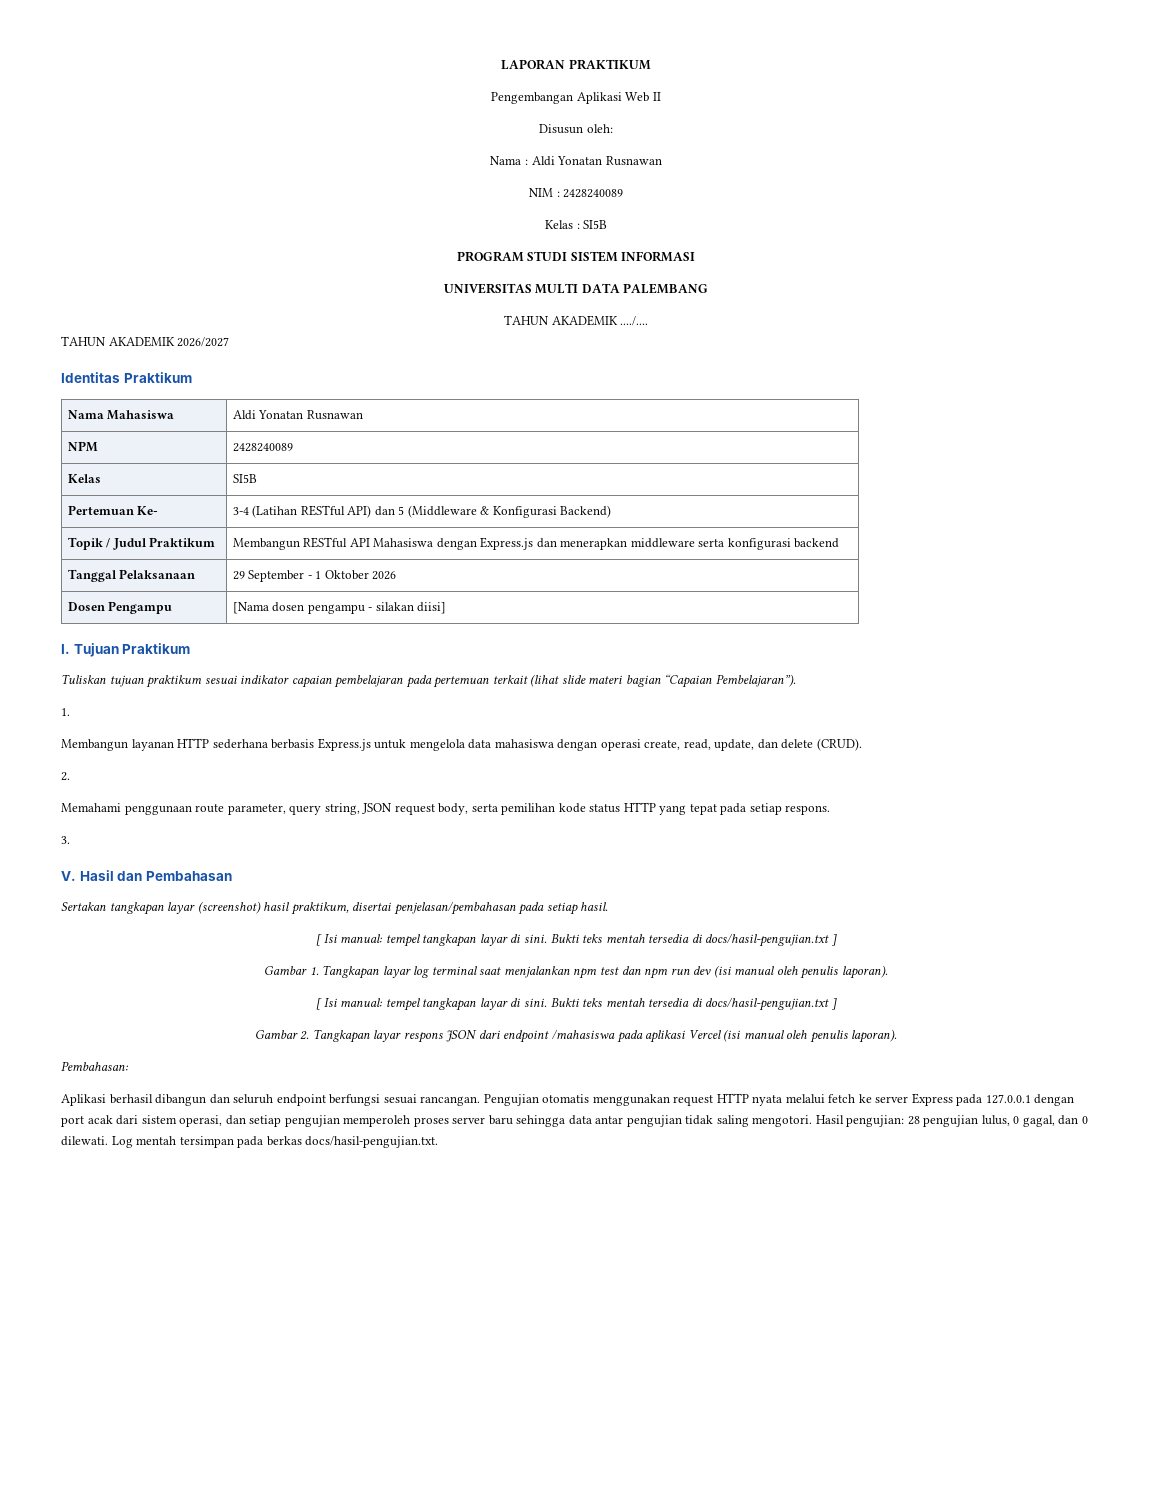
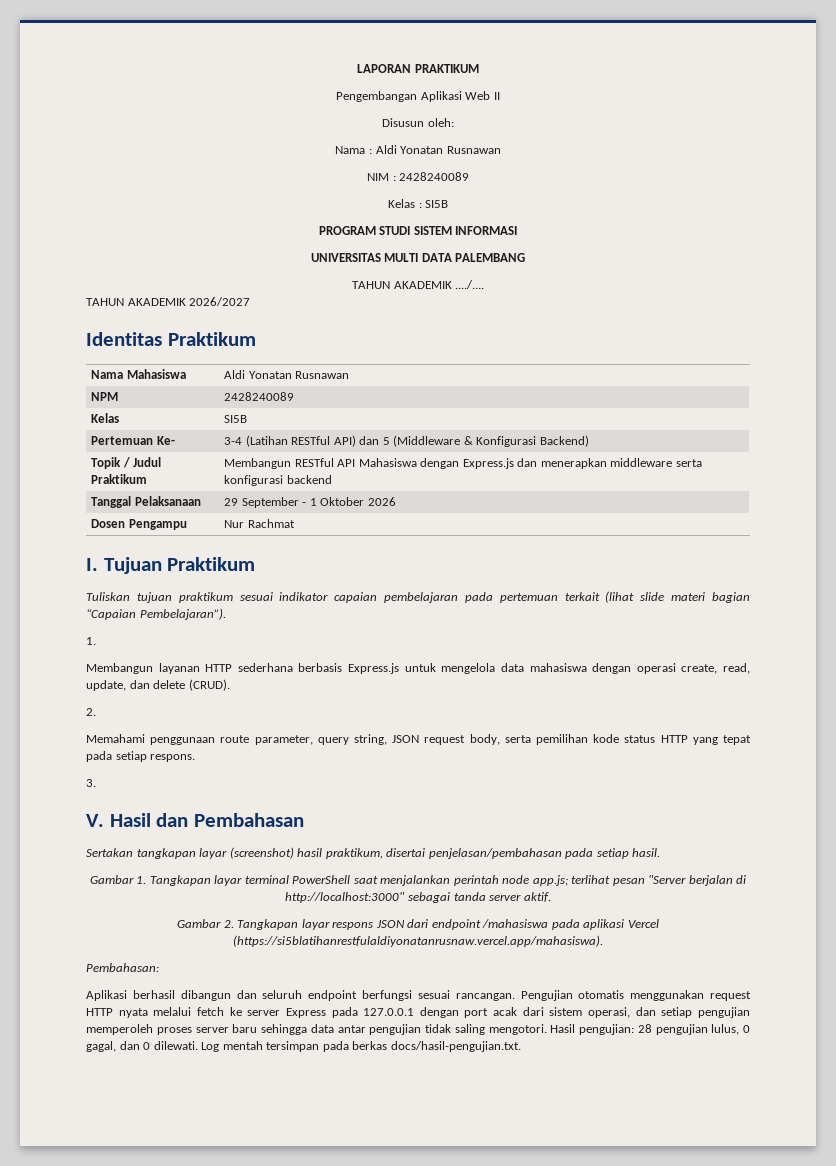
[232,602,447,614] [Nama dosen pengampu - silakan diisi] -> [224,519,295,528] Nur Rachmat
[316,933,837,947] [264,965,888,979] [316,997,837,1011] [ Isi manual: tempel tangkapan layar di sini. Bukti teks mentah tersedia di docs/hasil-pengujian.txt ] // Gambar 1. Tangkapan layar log terminal saat menjalankan npm test dan npm run dev (isi manual oleh penulis laporan). // [ Isi manual: tempel tangkapan layar di sini. Bukti teks mentah tersedia di docs/hasil-pengujian.txt ] -> [89,875,747,886] [285,892,551,903] Gambar 1. Tangkapan layar terminal PowerShell saat menjalankan perintah node app.js; terlihat pesan "Server berjalan di http://localhost:3000" sebagai tanda server aktif.
[723,1029,898,1043] (isi manual oleh penulis laporan). -> [233,935,603,947] (https://si5blatihanrestfulaldiyonatanrusnaw.vercel.app/mahasiswa).

